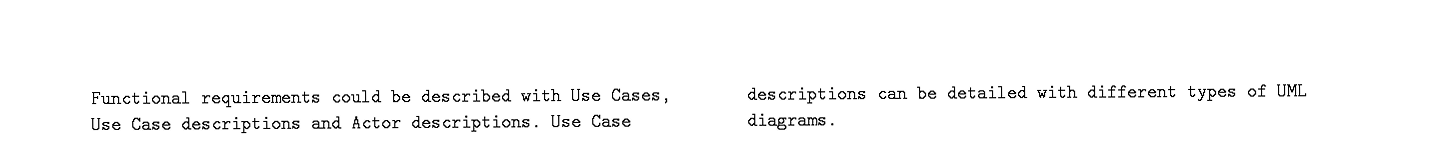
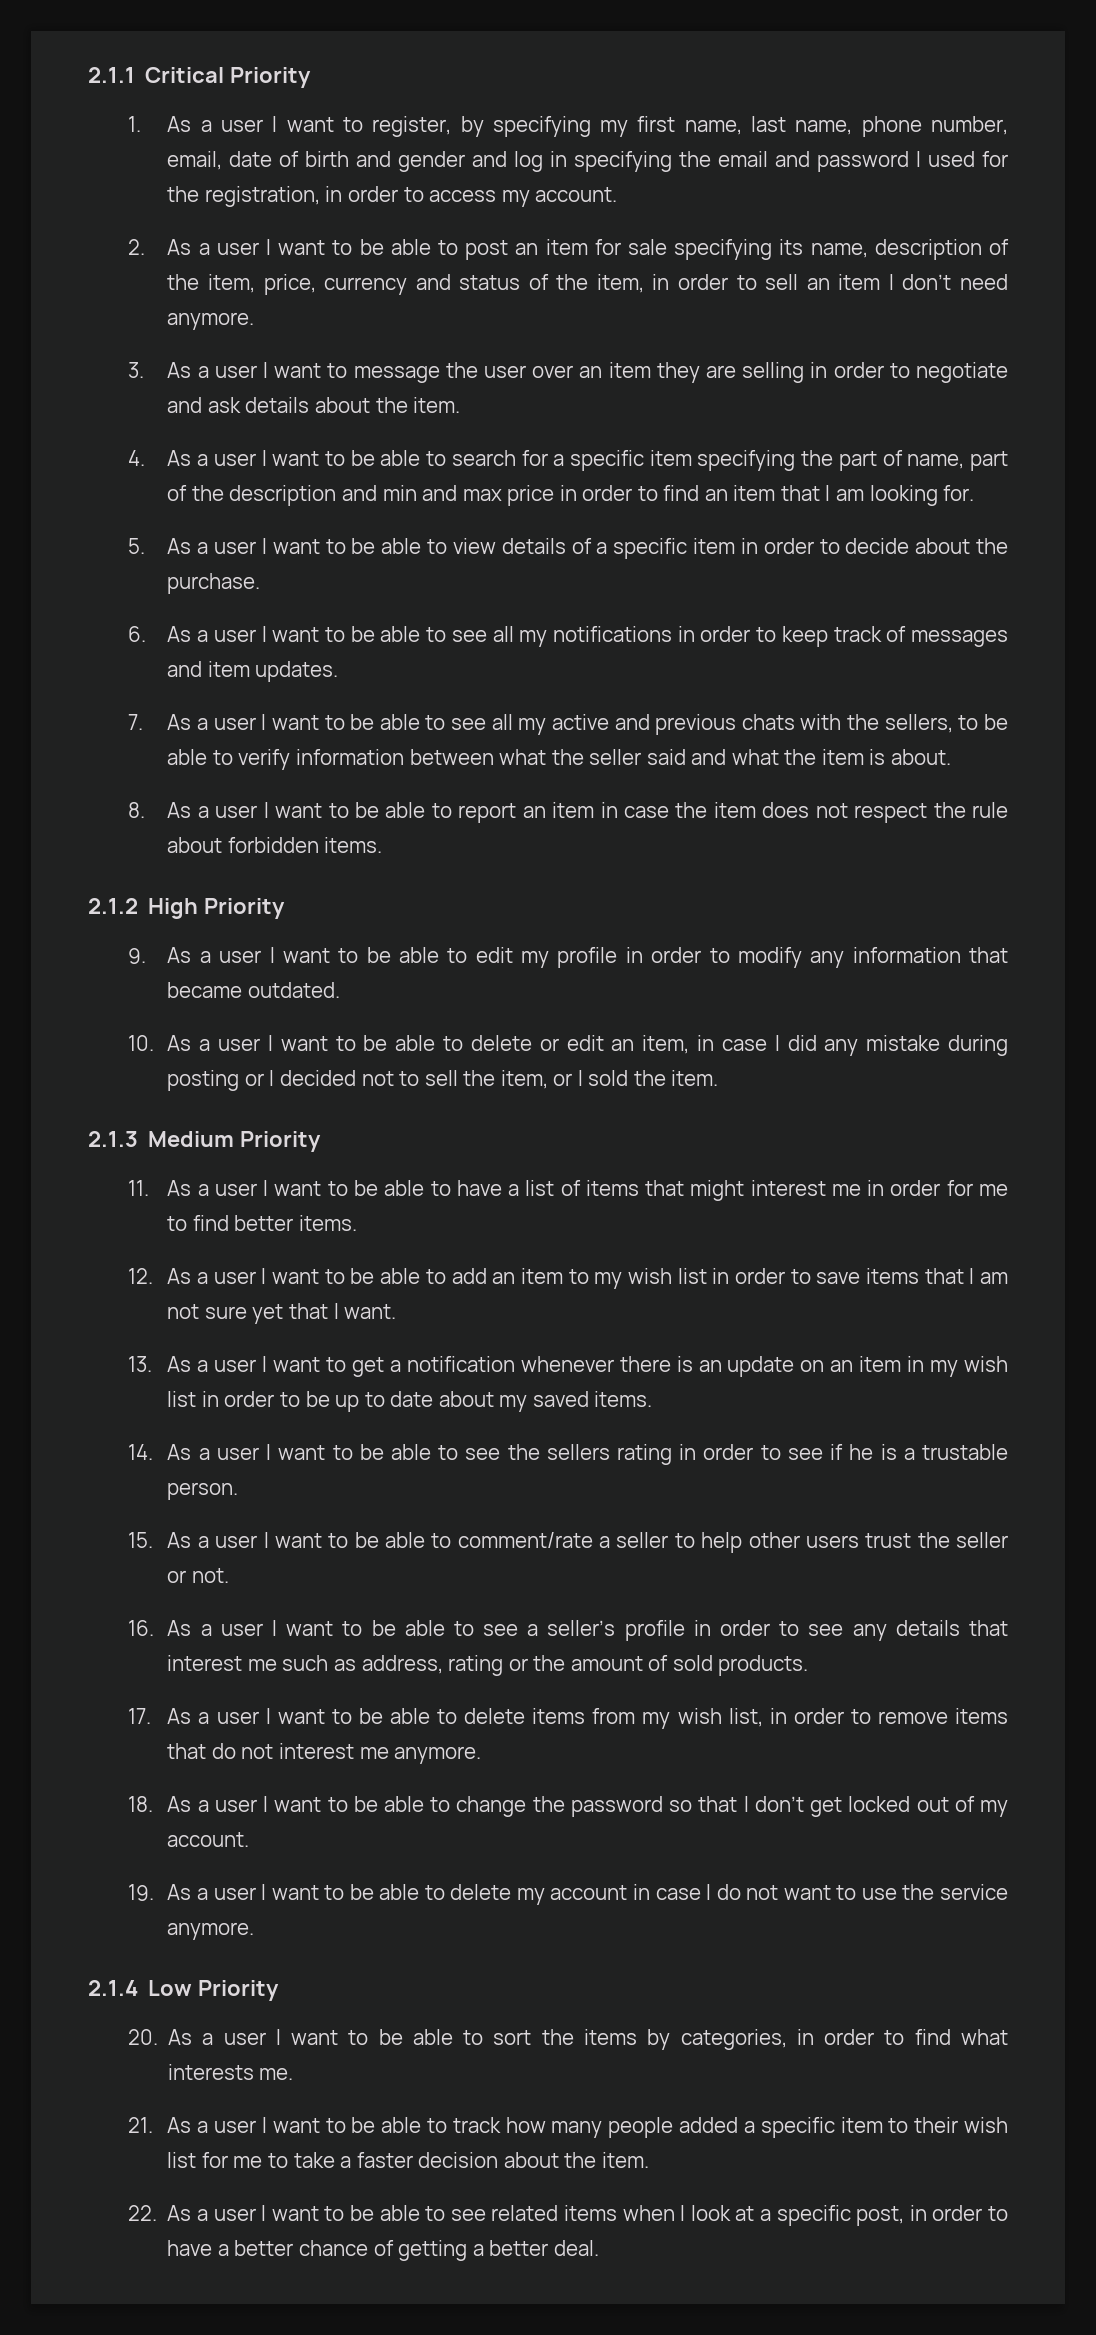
[91,86,672,109] [91,112,632,135] [747,82,1308,104] [747,111,838,130] Functional requirements could be described with Use Cases, Use Case descriptions and Actor descriptions. Use Case descriptions can be detailed with different types of UML diagrams. -> [88,67,312,88] [127,116,1008,137] [167,151,1009,172] [167,186,618,207] [127,239,1009,260] [167,274,1008,295] [167,312,255,330] [127,362,1008,383] [167,397,461,413] [127,450,1009,471] [167,485,975,506] [127,538,1008,559] [167,573,261,594] [127,626,1009,647] [167,661,339,682] [127,714,1009,735] [167,749,951,770] [127,802,1008,823] [167,837,383,853] [88,898,286,919] [127,947,1008,968] [167,982,340,998] [127,1035,1008,1056] [167,1070,719,1091] [88,1131,322,1152] [127,1180,1009,1201] [167,1215,358,1231] [127,1268,1009,1289] [167,1303,397,1324] [127,1356,1008,1377] [167,1391,653,1412] [127,1444,1009,1465] [167,1482,239,1500] [127,1532,1008,1553] [167,1568,229,1583] [127,1620,1008,1641] [167,1655,809,1676] [127,1708,1009,1729] [167,1743,482,1764] [127,1796,1009,1817] [167,1832,250,1847] [127,1884,1008,1905] [167,1922,255,1940] [88,1980,280,2001] [127,2029,1008,2050] [167,2064,294,2080] [127,2117,1008,2138] [167,2152,649,2168] [127,2205,1009,2226] [167,2240,599,2261] 2.1.1 Critical Priority // 1. As a user I want to register, by specifying my first name, last name, phone number, email, date of birth and gender and log in specifying the email and password I used for the registration, in order to access my account. // 2. As a user I want to be able to post an item for sale specifying its name, description of the item, price, currency and status of the item, in order to sell an item I don’t need anymore. // 3. As a user I want to message the user over an item they are selling in order to negotiate and ask details about the item. // 4. As a user I want to be able to search for a specific item specifying the part of name, part of the description and min and max price in order to find an item that I am looking for. // 5. As a user I want to be able to view details of a specific item in order to decide about the purchase. // 6. As a user I want to be able to see all my notifications in order to keep track of messages and item updates. // 7. As a user I want to be able to see all my active and previous chats with the sellers, to be able to verify information between what the seller said and what the item is about. // 8. As a user I want to be able to report an item in case the item does not respect the rule about forbidden items. // 2.1.2 High Priority // 9. As a user I want to be able to edit my profile in order to modify any information that became outdated. // 10. As a user I want to be able to delete or edit an item, in case I did any mistake during posting or I decided not to sell the item, or I sold the item. // 2.1.3 Medium Priority // 11. As a user I want to be able to have a list of items that might interest me in order for me to find better items. // 12. As a user I want to be able to add an item to my wish list in order to save items that I am not sure yet that I want. // 13. As a user I want to get a notification whenever there is an update on an item in my wish list in order to be up to date about my saved items. // 14. As a user I want to be able to see the sellers rating in order to see if he is a trustable person. // 15. As a user I want to be able to comment/rate a seller to help other users trust the seller or not. // 16. As a user I want to be able to see a seller’s profile in order to see any details that interest me such as address, rating or the amount of sold products. // 17. As a user I want to be able to delete items from my wish list, in order to remove items that do not interest me anymore. // 18. As a user I want to be able to change the password so that I don’t get locked out of my account. // 19. As a user I want to be able to delete my account in case I do not want to use the service anymore. // 2.1.4 Low Priority // 20. As a user I want to be able to sort the items by categories, in order to find what interests me. // 21. As a user I want to be able to track how many people added a specific item to their wish list for me to take a faster decision about the item. // 22. As a user I want to be able to see related items when I look at a specific post, in order to have a better chance of getting a better deal.

